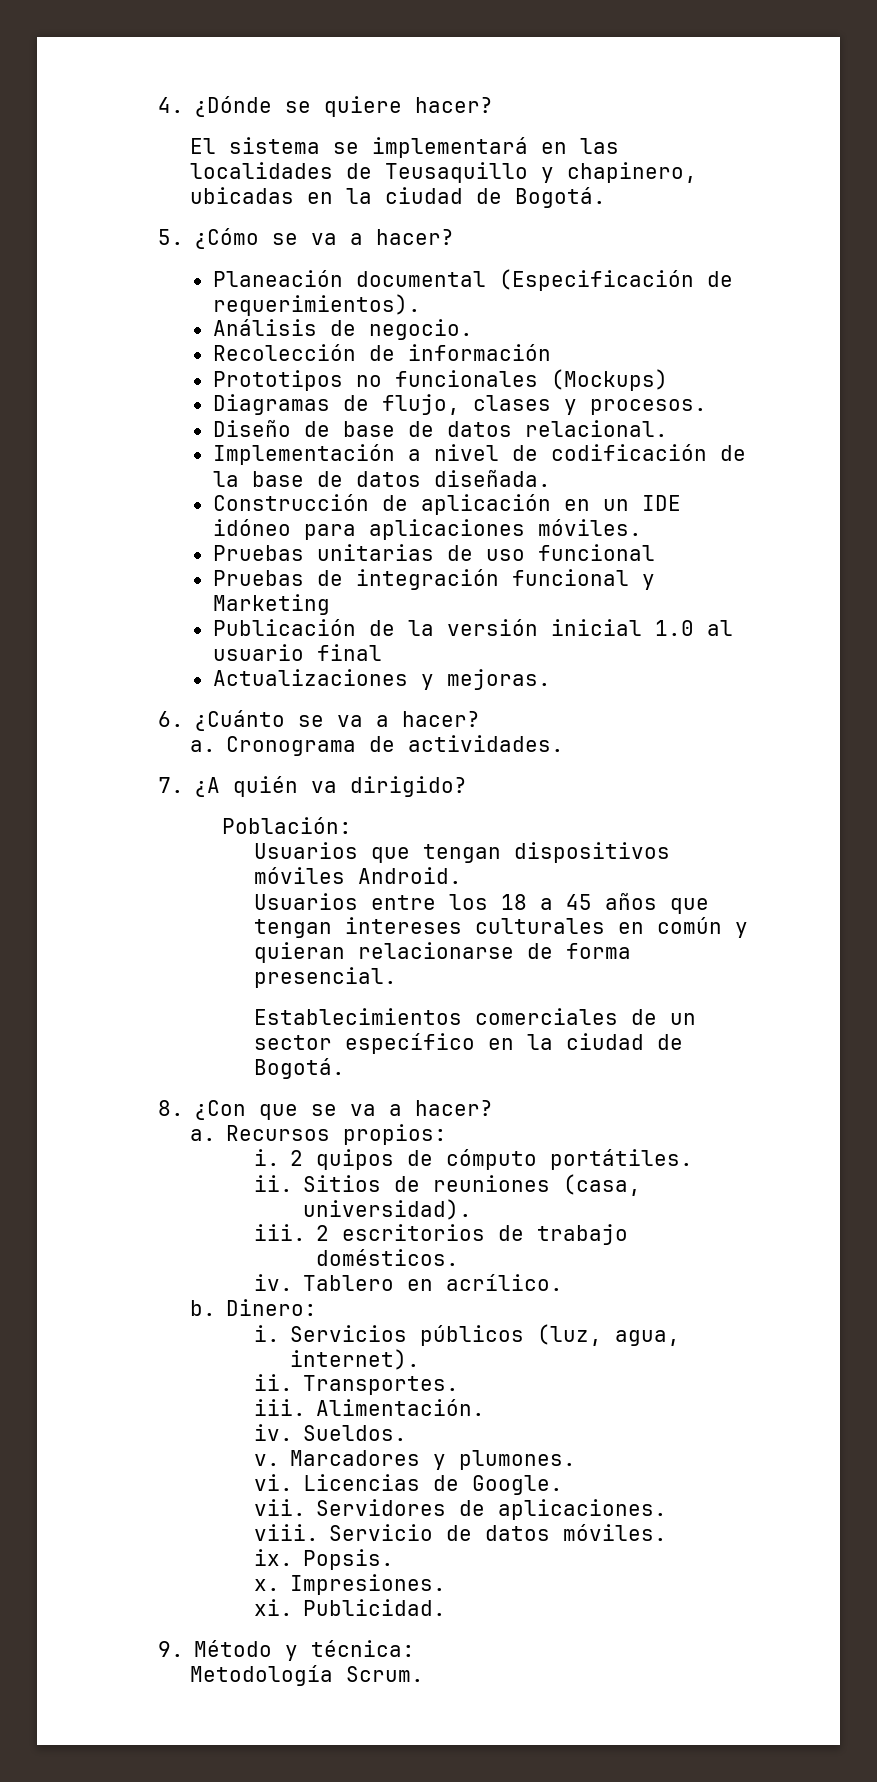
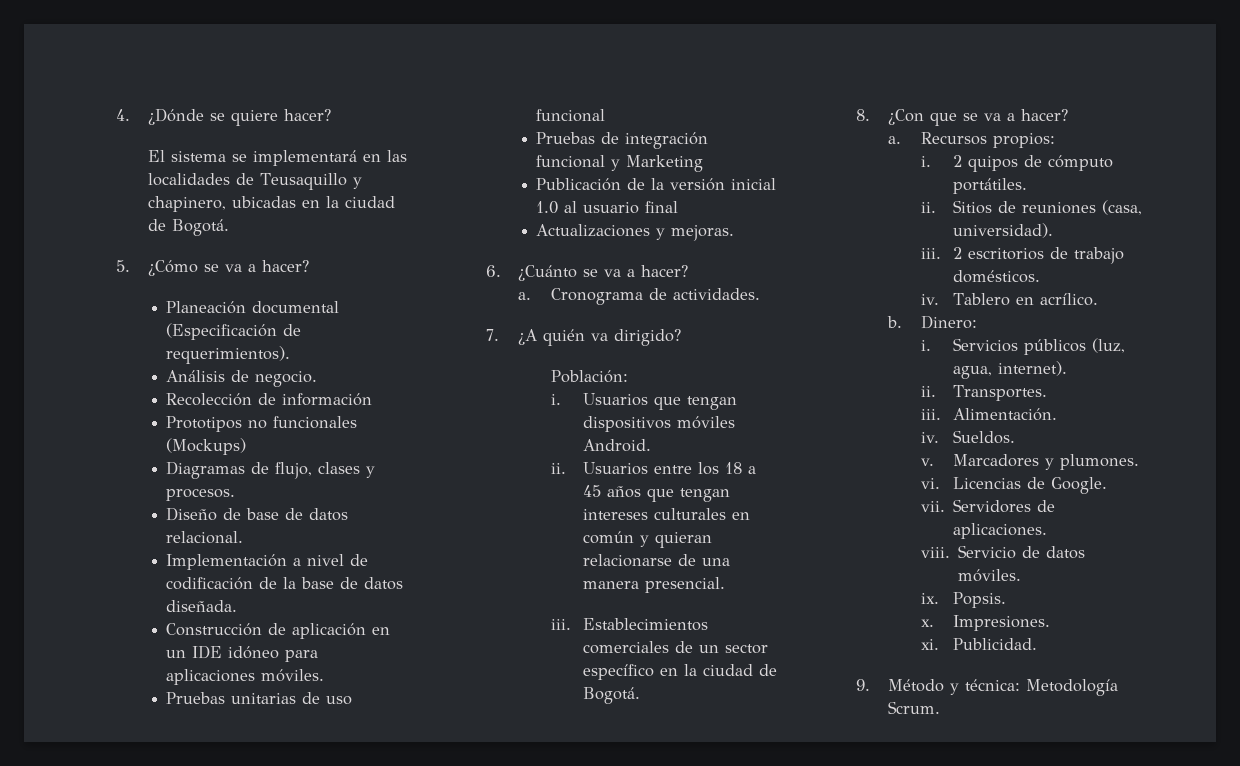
(353, 825) none -> [550,394,561,405] i.
(463, 875) none -> [550,463,566,474] ii.
[566,943,632,959] forma -> [702,558,731,566] [583,581,640,589] una manera
(398, 977) none -> [550,619,571,630] iii.
(416, 1648) // -> (1021, 685) none

